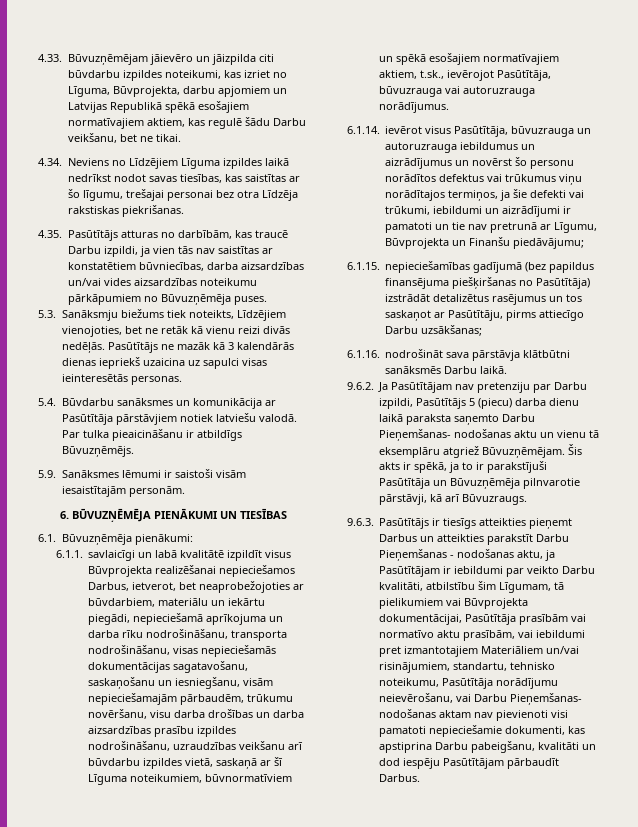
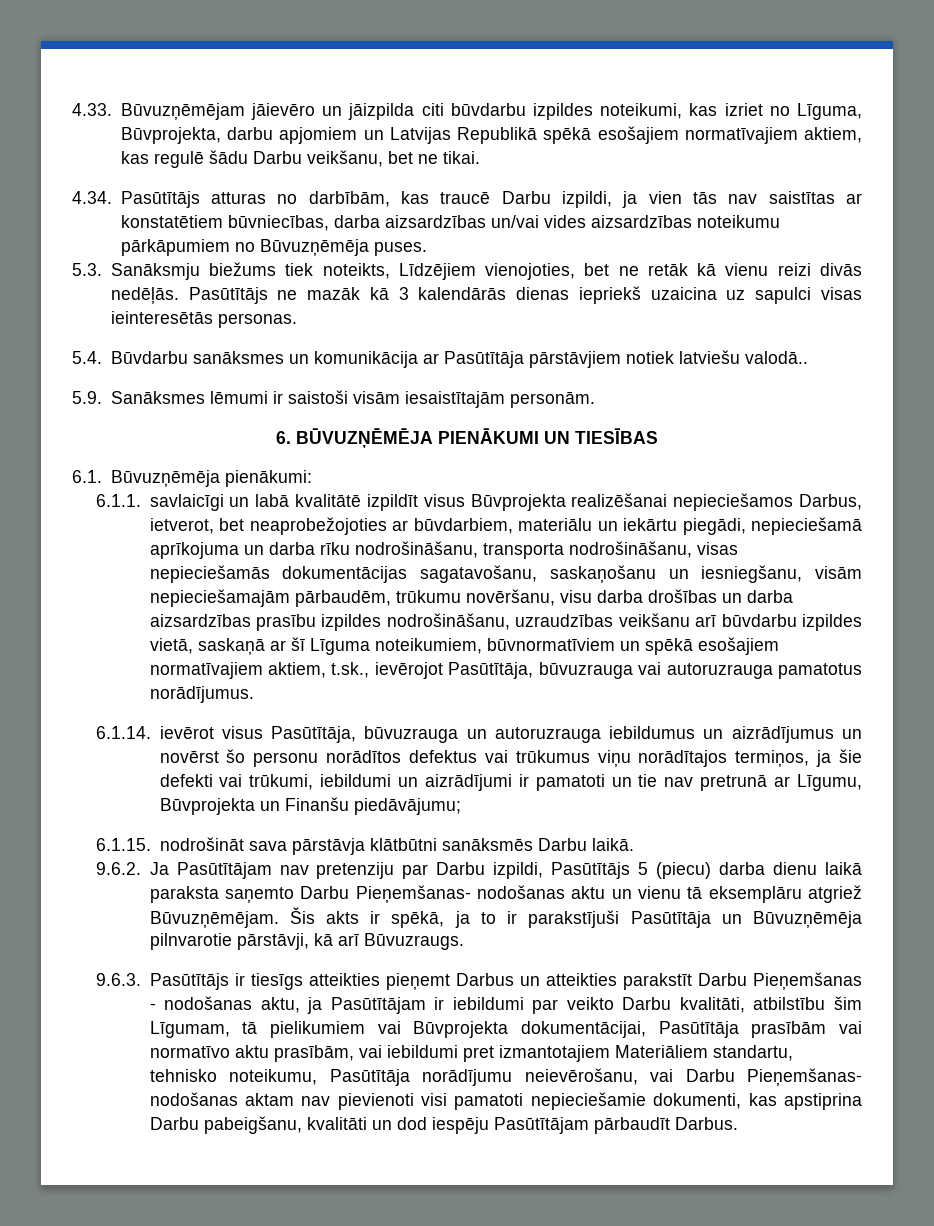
[67,158,289,169] [67,174,300,183] [67,189,298,201] [67,205,184,217] [38,230,62,238] Neviens no Līdzējiem Līguma izpildes laikā nedrīkst nodot savas tiesības, kas saistītas ar šo līgumu, trešajai personai bez otra Līdzēja rakstiskas piekrišanas. // 4.35. -> (112, 197) none
[258,414,297,422] [61,429,242,441] [61,446,134,457] valodā. Par tulka pieaicināšanu ir atbildīgs Būvuzņēmējs. -> [744,351,808,364] valodā..
(536, 91) none -> [777,663,862,679] pamatotus
[385,261,595,273] [385,277,591,289] [385,294,583,305] [385,310,585,321] [385,325,483,336] [346,350,380,358] nepieciešamības gadījumā (bez papildus finansējuma piešķiršanas no Pasūtītāja) izstrādāt detalizētus rasējumus un tos saskaņot ar Pasūtītāju, pirms attiecīgo Darbu uzsākšanas; // 6.1.16. -> (151, 844) none
[546,646,580,654] [379,662,451,673] un/vai risinājumiem, -> (708, 1051) none

